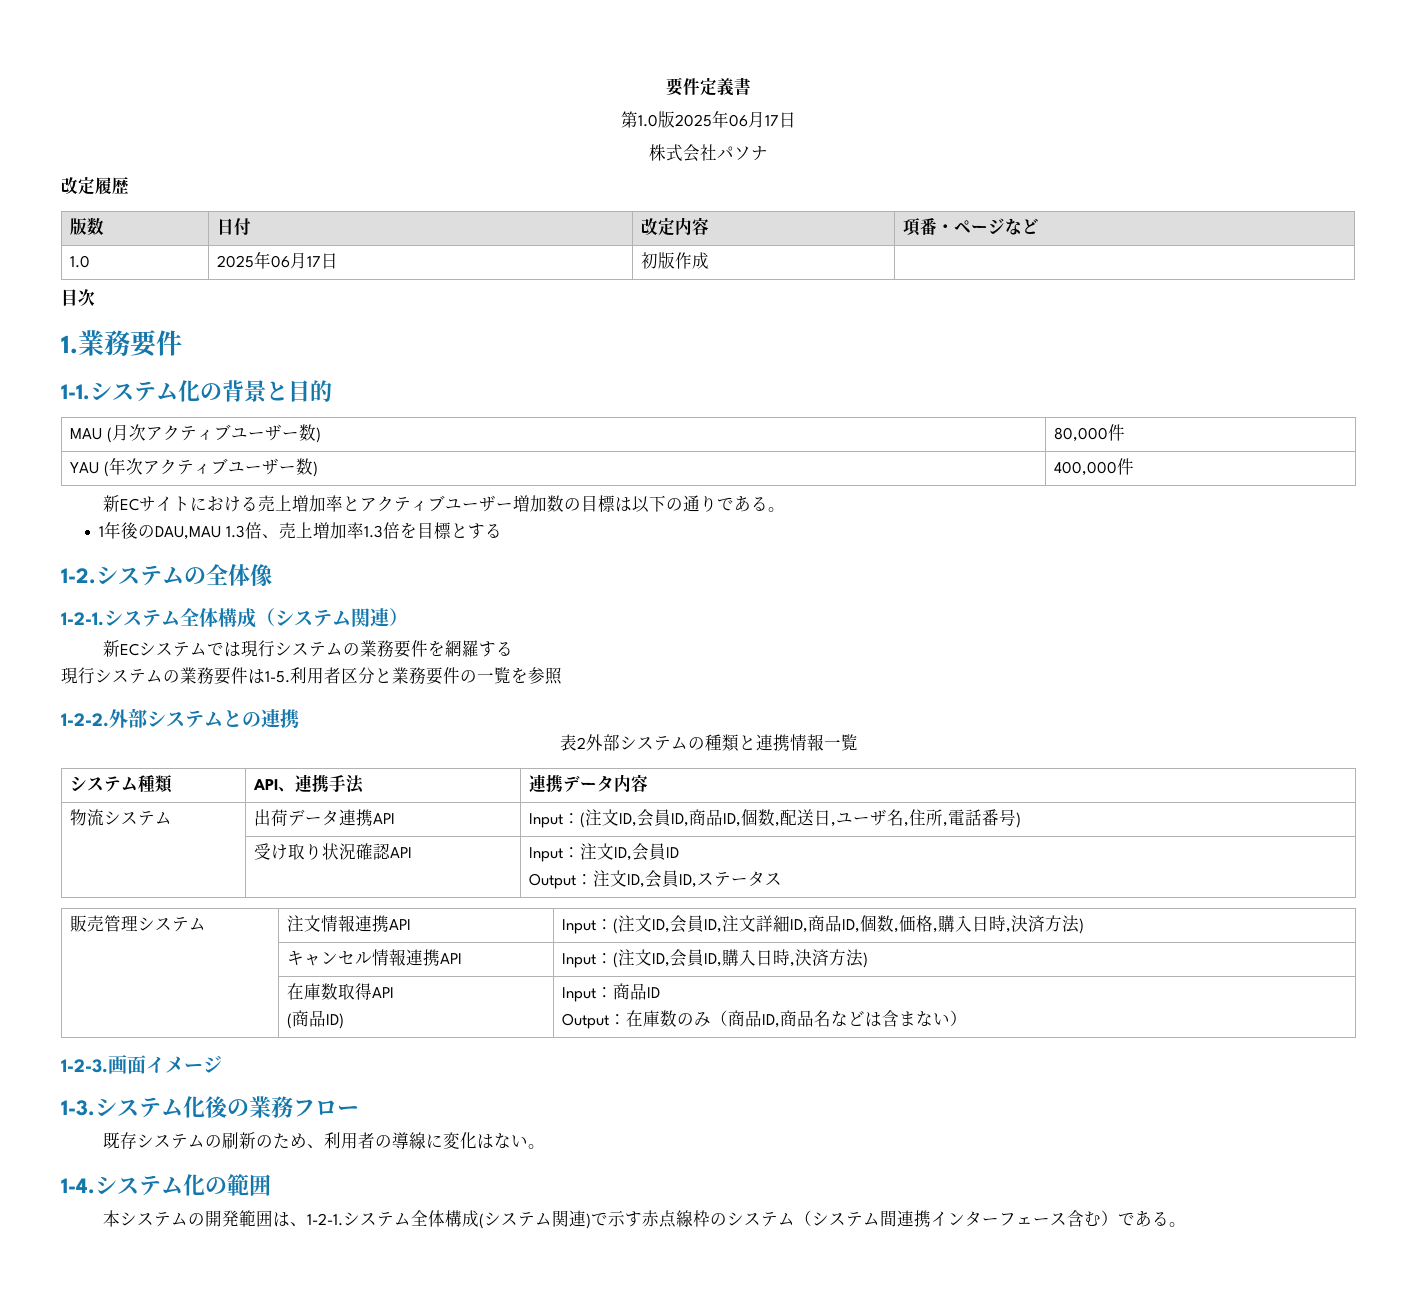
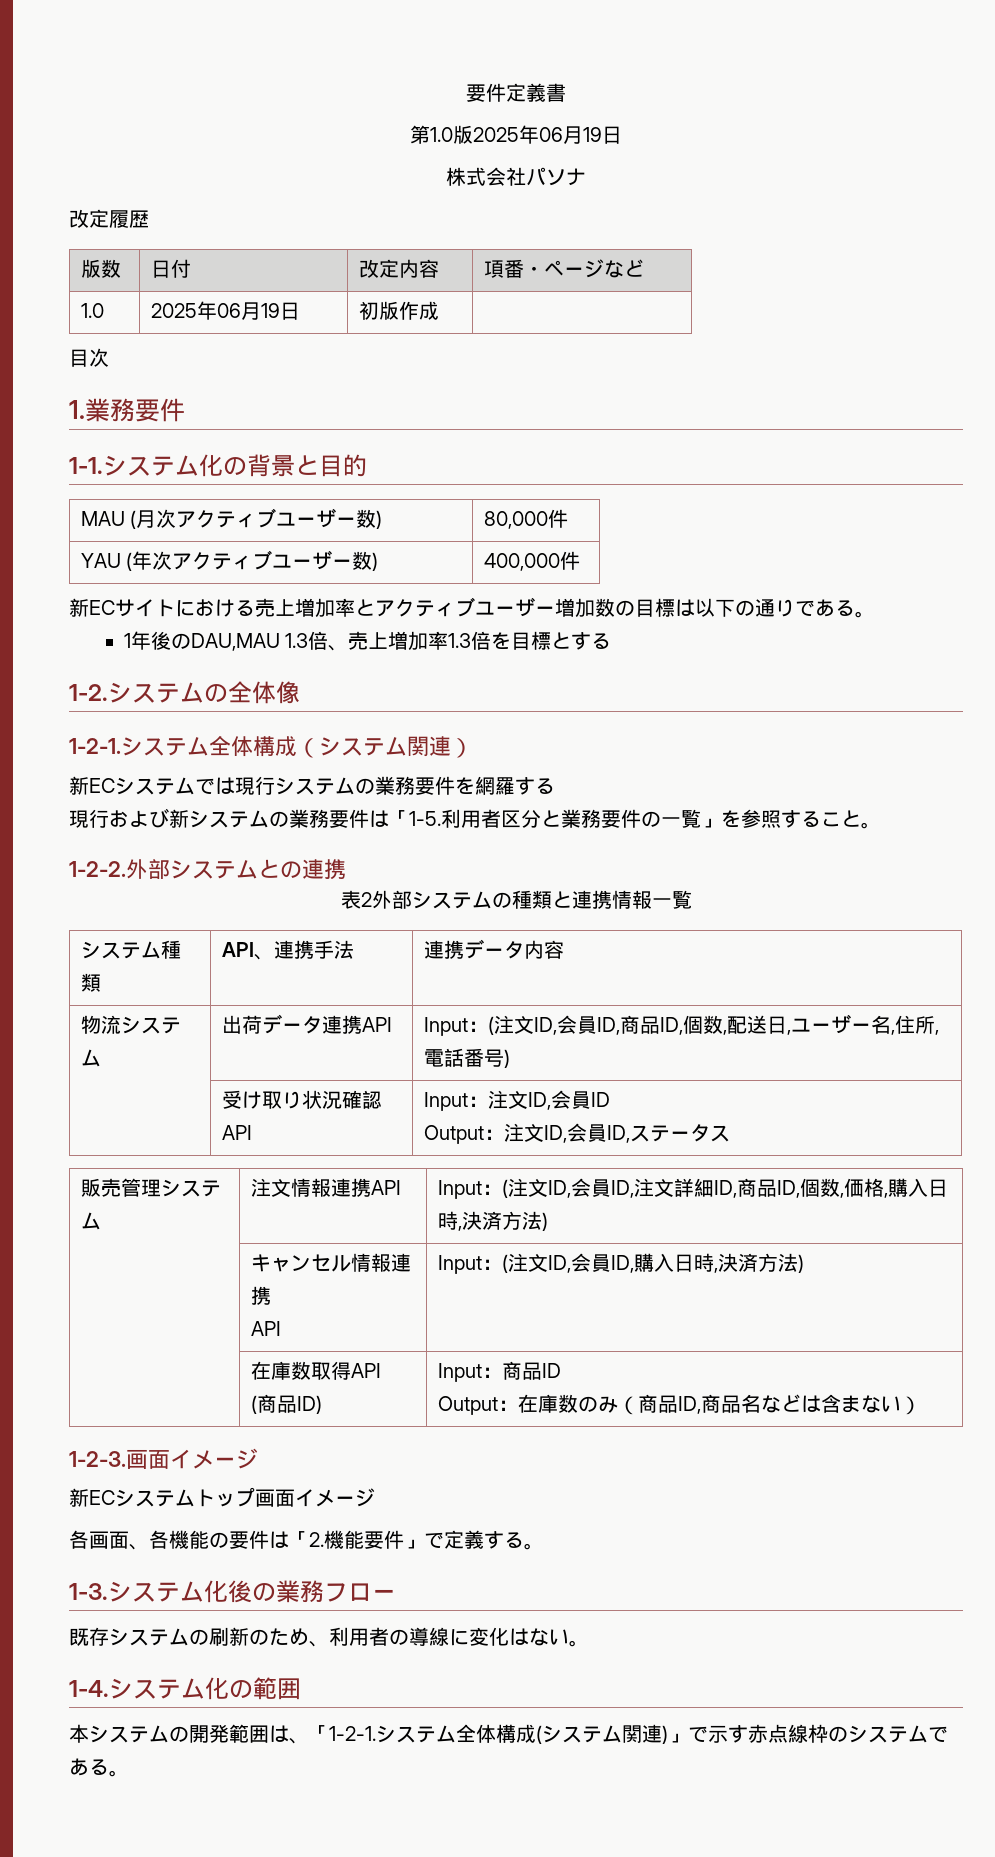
[765,115,779,126] 17 -> [583,127,602,142] 19
[307,256,322,267] 17 -> [260,303,280,318] 19
(95, 675) none -> [109,808,189,828] および新
(265, 676) none -> [389,810,409,826] 「
(511, 675) none -> [701,818,721,828] 」
(562, 676) none -> [781,810,881,829] すること。
(888, 817) none -> [850,1023,871,1032] ー
(441, 957) none -> (271, 1295) //
(222, 1064) none -> [69,1487,375,1507] [69,1530,544,1550] // 新ECシステムトップ画面イメージ // 各画面、各機能の要件は「2.機能要件」で定義する。
(308, 1224) none -> [309,1725,329,1741] 「
(592, 1221) none -> [668,1733,688,1743] 」
[795,1210,1119,1227] （システム間連携インターフェース含む） -> (928, 1734) none

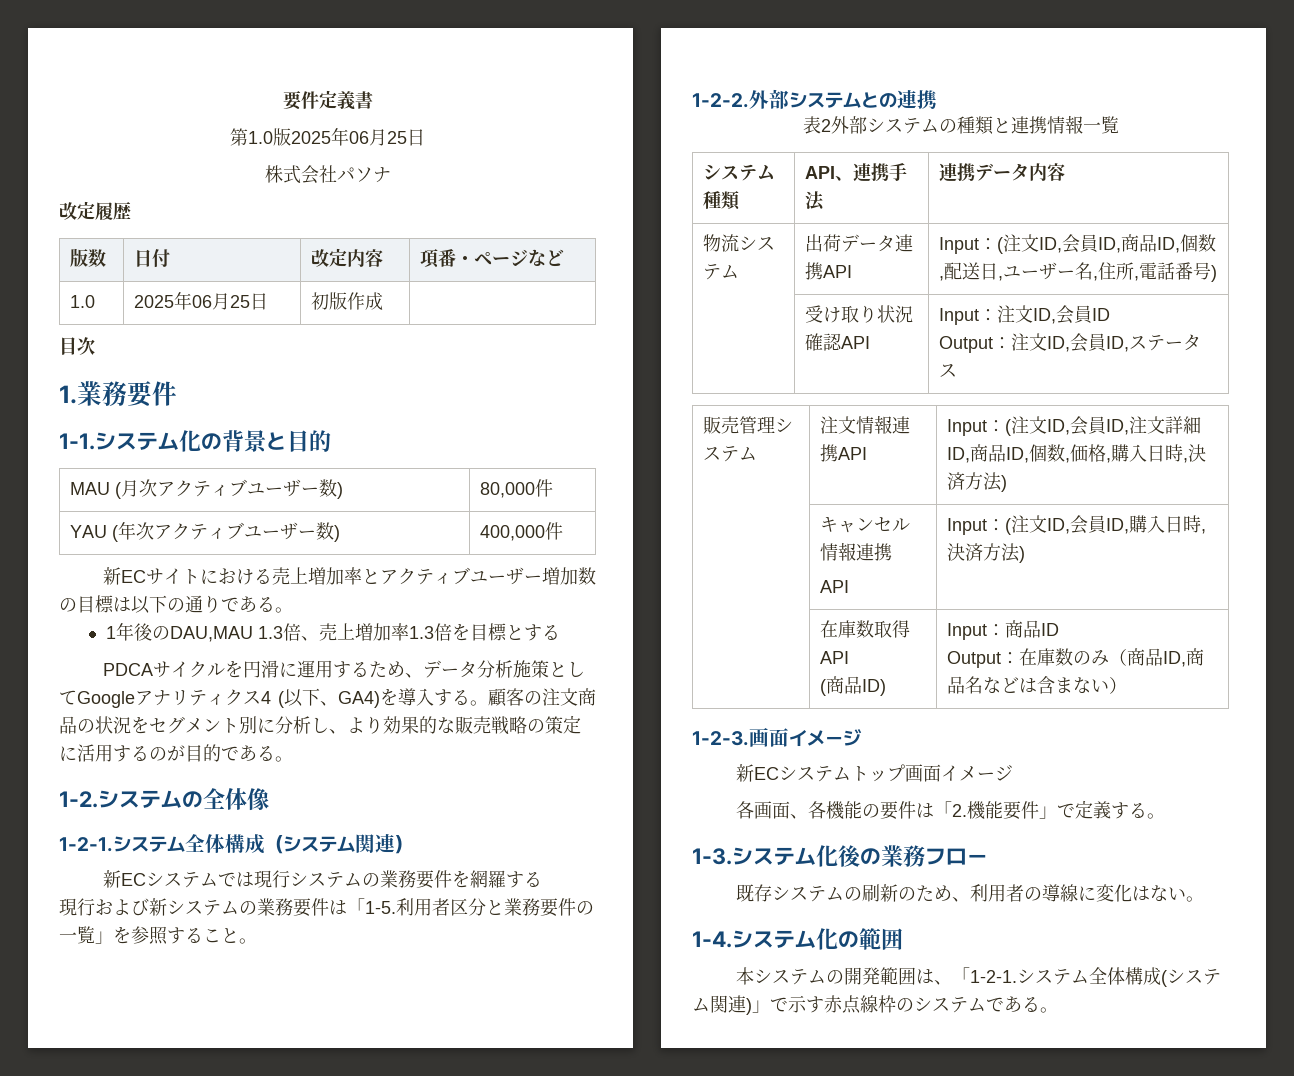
[583,127,602,142] 19 -> [387,131,407,144] 25
[260,303,280,318] 19 -> [230,295,251,308] 25
(612, 641) none -> [102,660,585,678] [59,688,596,708] [59,715,581,735] [59,744,293,762] // PDCAサイクルを円滑に運用するため、データ分析施策としてGoogleアナリティクス4 (以下、GA4)を導入する。顧客の注文商品の状況をセグメント別に分析し、より効果的な販売戦略の策定に活用するのが目的である。

